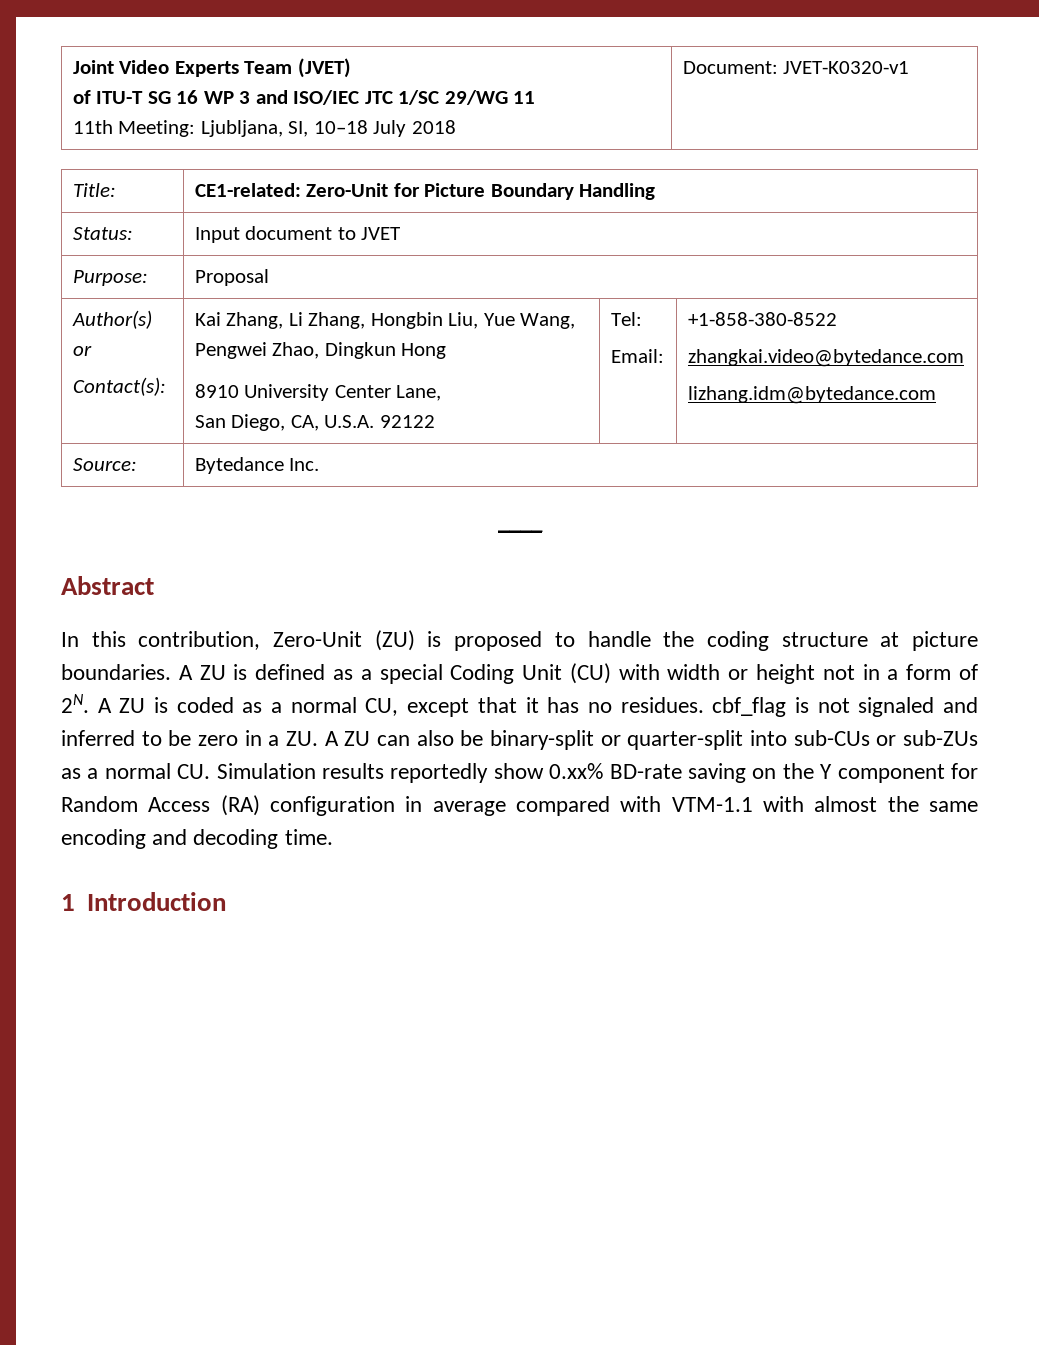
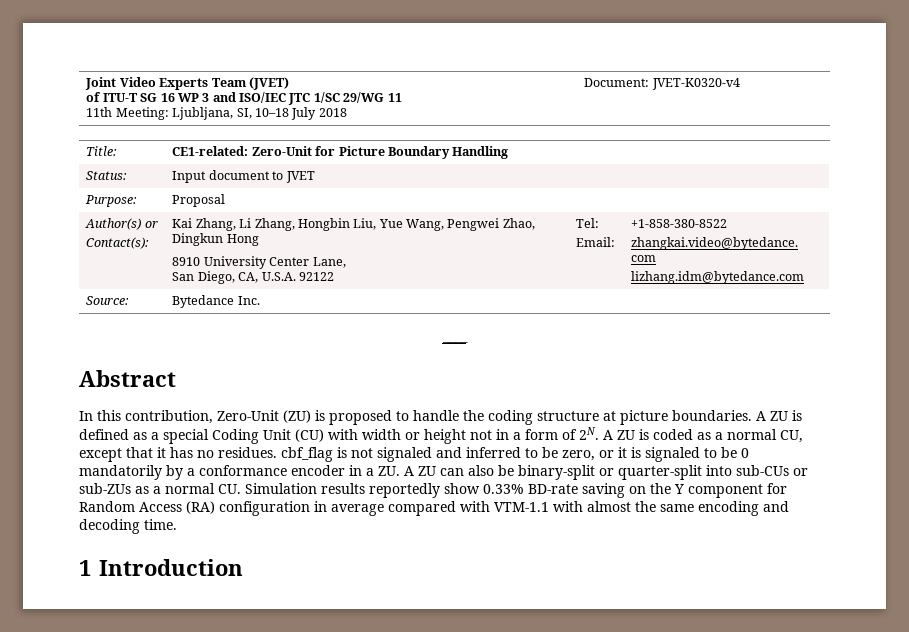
[783,61,910,74] JVET-K0320-v1 -> [651,78,740,90] JVET-K0320-v4
[197,735,238,746] zero -> [562,447,749,462] [79,465,345,480] zero, or it is signaled to be 0 mandatorily by a conformance encoder
[549,763,604,779] 0.xx% -> [483,484,524,494] 0.33%

